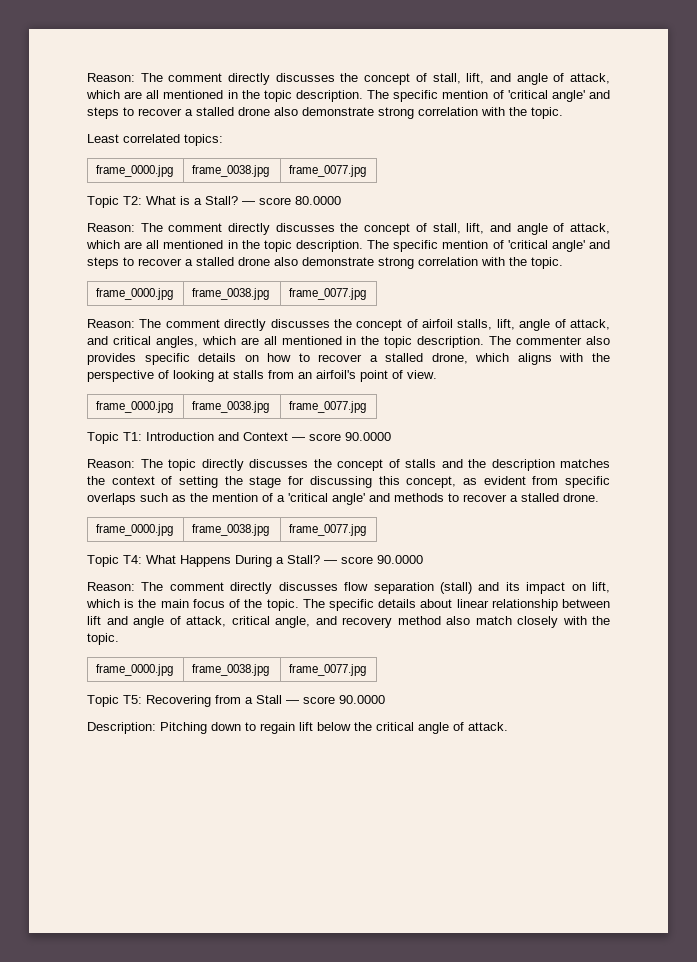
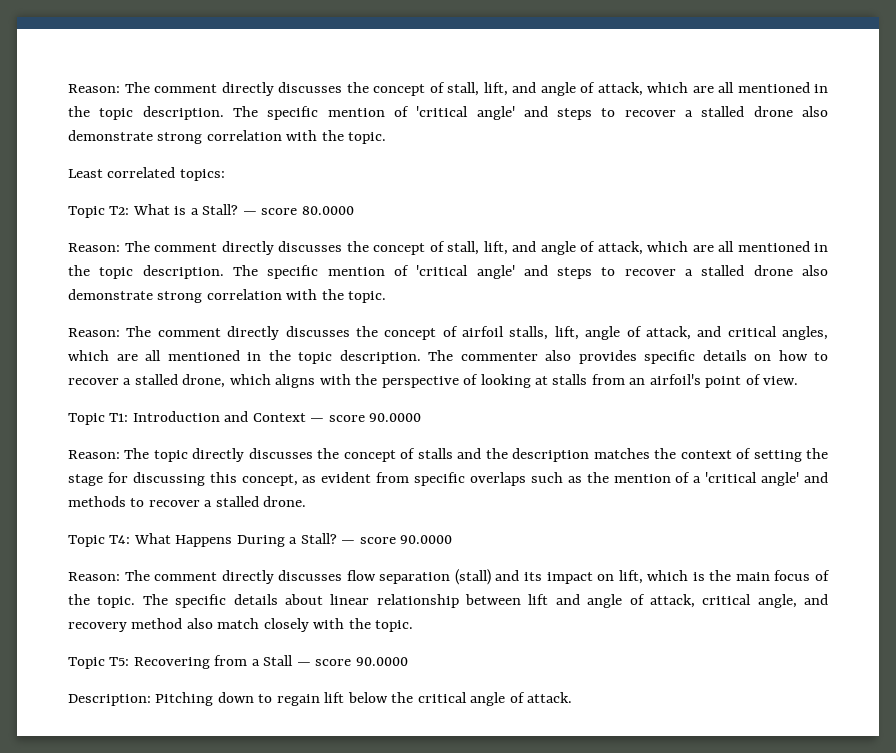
[96,165,174,177] [192,165,270,177] [289,165,367,177] // frame_0000.jpg | frame_0038.jpg | frame_0077.jpg -> (225, 175) none
[96,288,174,300] [192,288,270,300] [289,288,367,300] // frame_0000.jpg | frame_0038.jpg | frame_0077.jpg -> (387, 297) none
[96,401,174,413] [192,401,270,413] [289,401,367,413] // frame_0000.jpg | frame_0038.jpg | frame_0077.jpg -> (799, 380) none
[96,524,174,536] [192,524,270,536] [289,524,367,536] // frame_0000.jpg | frame_0038.jpg | frame_0077.jpg -> (307, 501) none
[96,664,174,676] [192,664,270,676] [289,664,367,676] // frame_0000.jpg | frame_0038.jpg | frame_0077.jpg -> (414, 626) none

